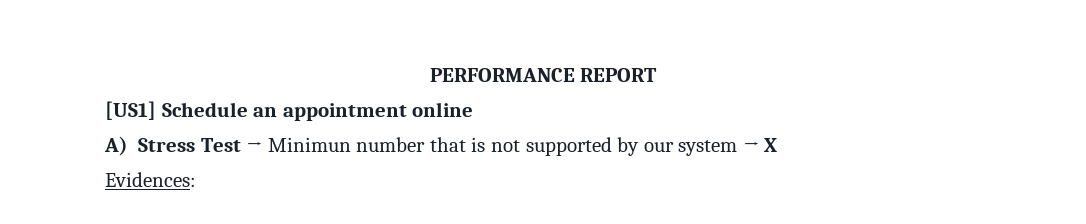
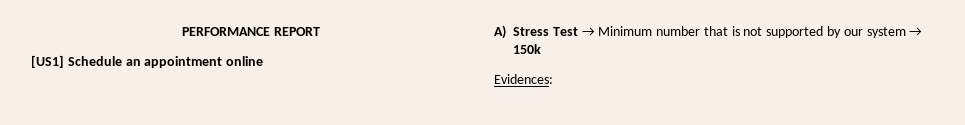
[267,137,351,152] Minimun -> [598,26,653,36] Minimum
[764,138,778,152] X -> [513,44,541,54] 150k

